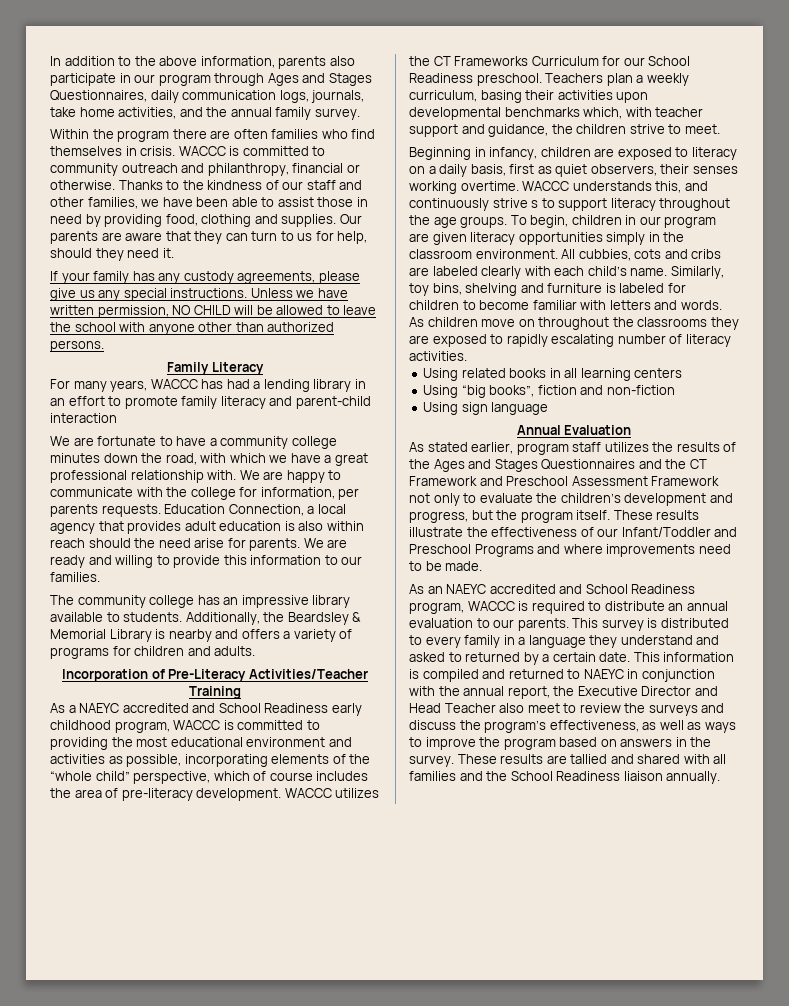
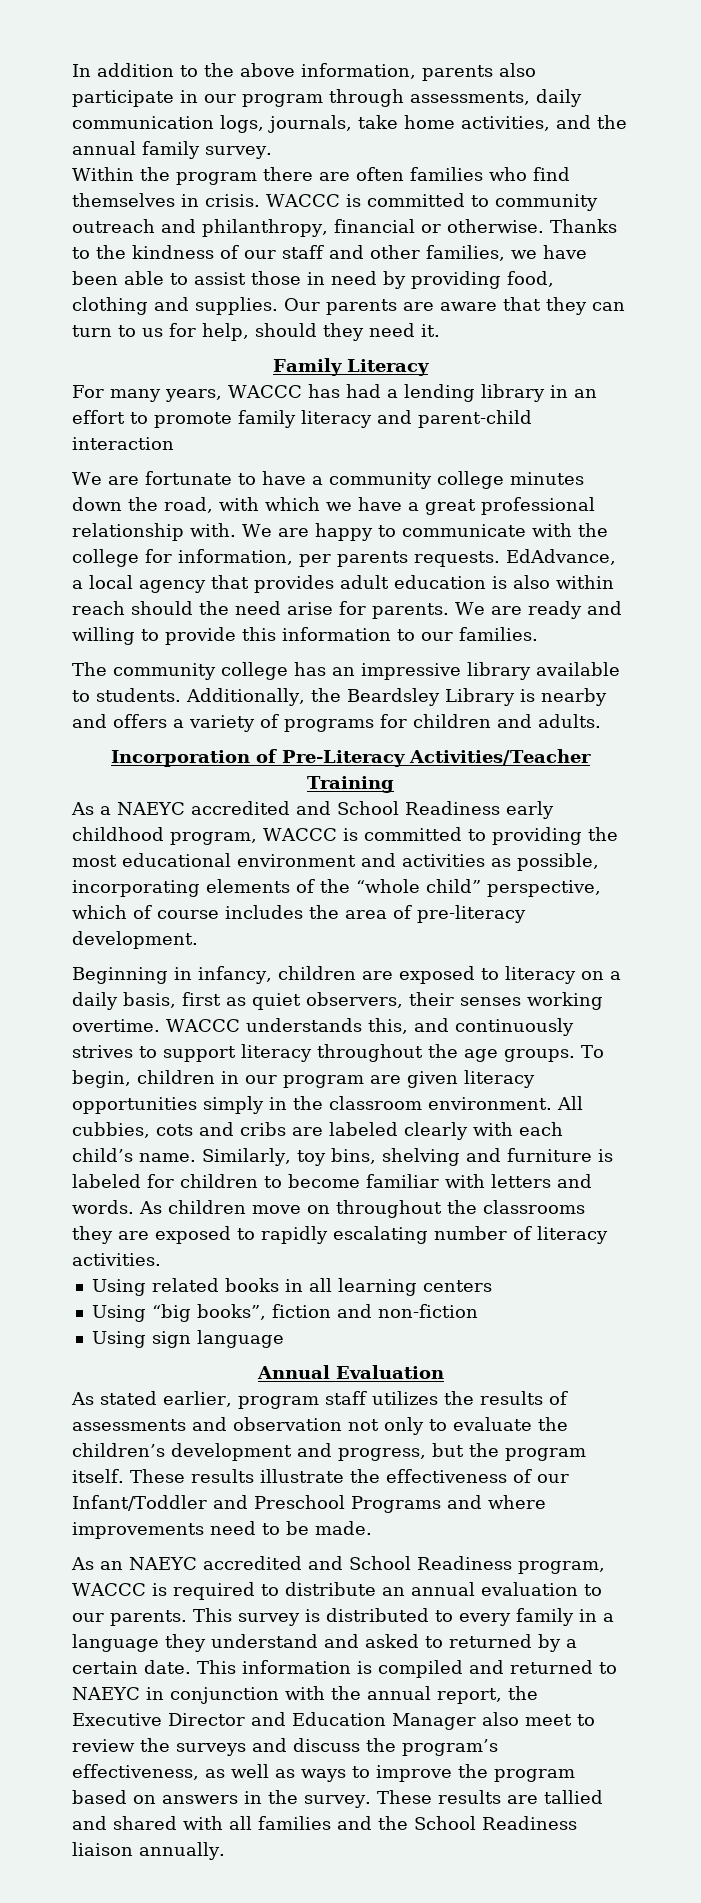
[267,73,372,86] [50,90,147,102] Ages and Stages Questionnaires, -> [410,91,530,105] assessments,
[50,271,360,284] [50,288,348,301] [50,305,377,318] [50,322,335,335] [50,340,104,352] // If your family has any custody agreements, please give us any special instructions. Unless we have written permission, NO CHILD will be allowed to leave the school with anyone other than authorized persons. -> (440, 330) none
[164,504,304,516] Education Connection, -> [506,549,616,565] EdAdvance,
[352,612,362,622] [50,629,106,639] & Memorial -> (440, 697) none
[284,788,380,798] [409,56,691,66] [409,73,689,86] [409,90,649,103] [409,107,704,120] [409,124,720,137] WACCC utilizes the CT Frameworks Curriculum for our School Readiness preschool. Teachers plan a weekly curriculum, basing their activities upon developmental benchmarks which, with teacher support and guidance, the children strive to meet. -> (198, 940) none
[492,198,539,208] strive s -> [72,1045,133,1058] strives
[409,459,707,472] [409,476,720,486] the Ages and Stages Questionnaires and the CT Framework and Preschool Assessment Framework -> [72,1417,342,1431] assessments and observation
[409,703,496,713] Head Teacher -> [292,1712,476,1730] Education Manager

